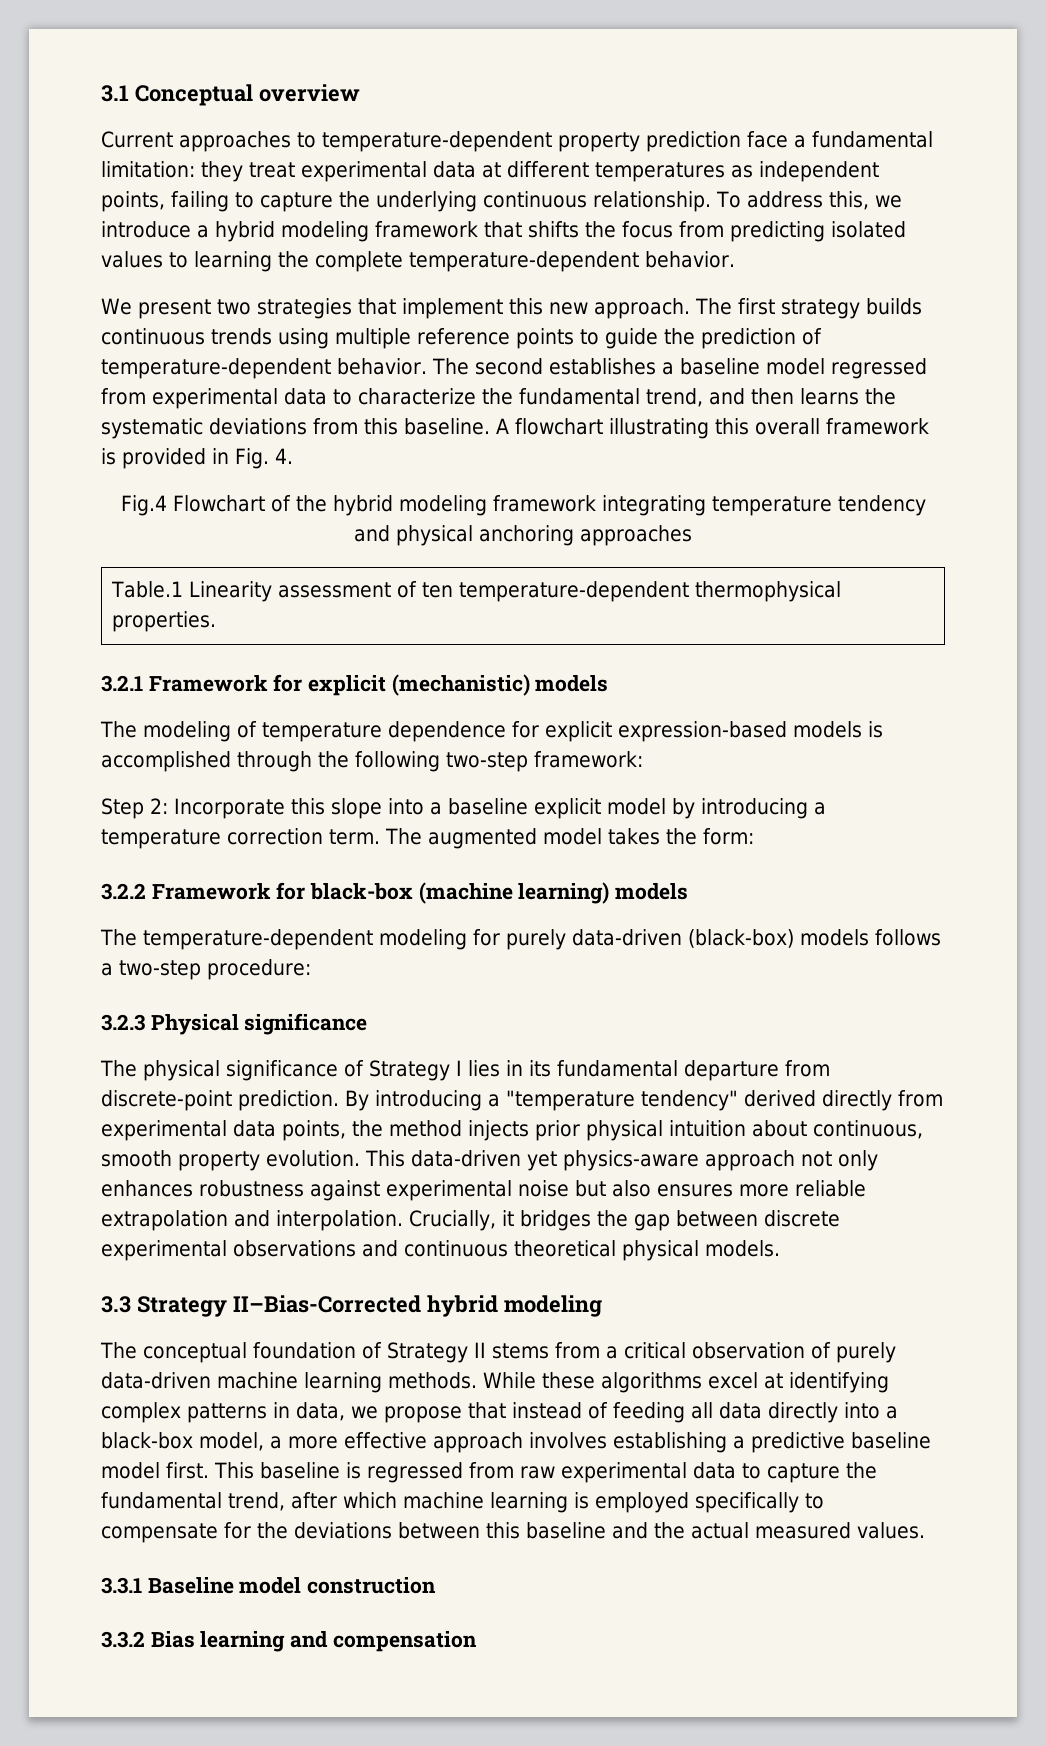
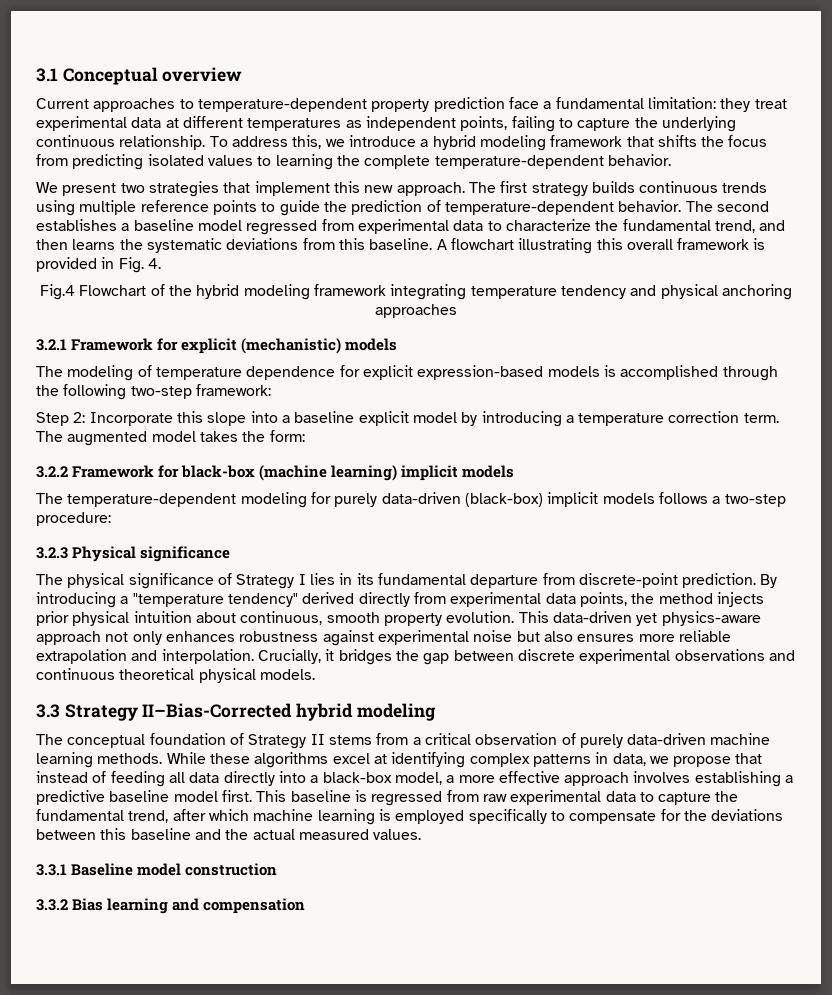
[110,581,841,602] [111,611,216,632] // Table.1 Linearity assessment of ten temperature-dependent thermophysical properties. -> (457, 311) none
(610, 893) none -> [401,465,459,481] implicit
(794, 938) none -> [547,492,599,507] implicit

